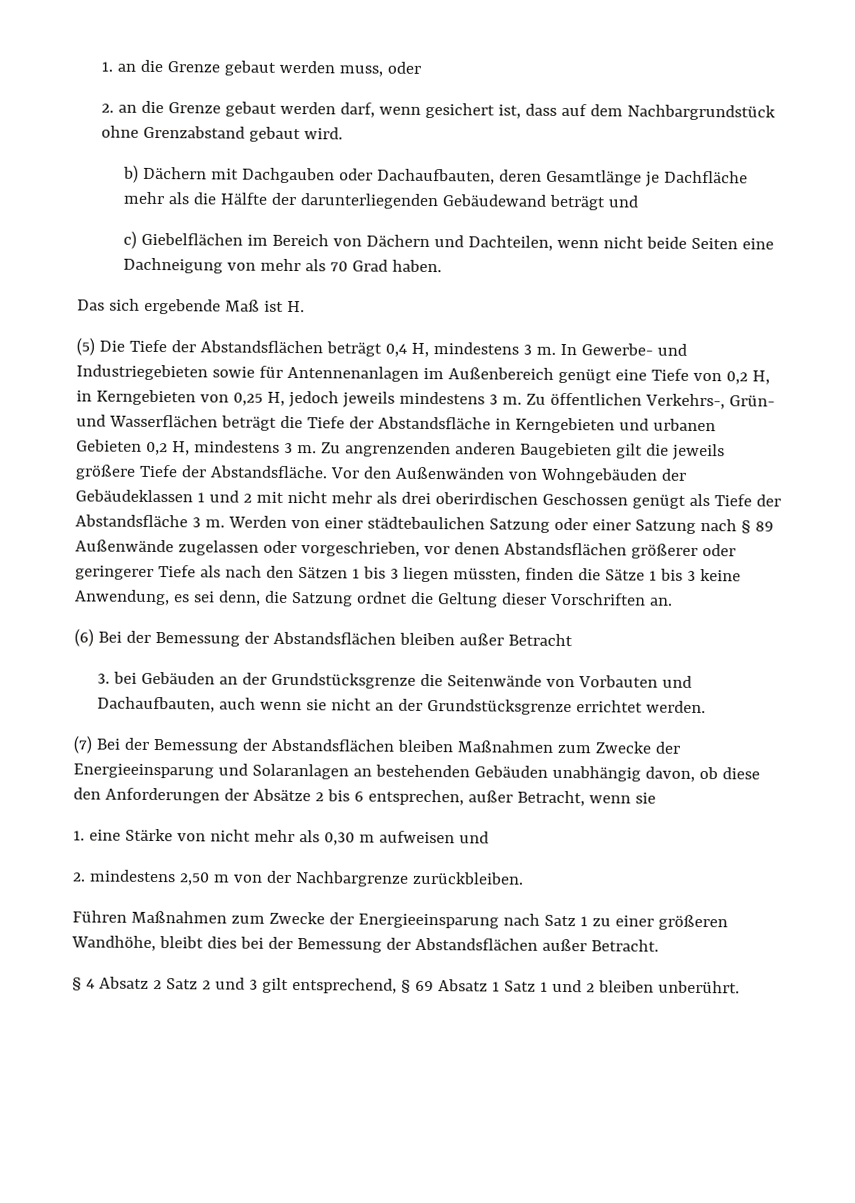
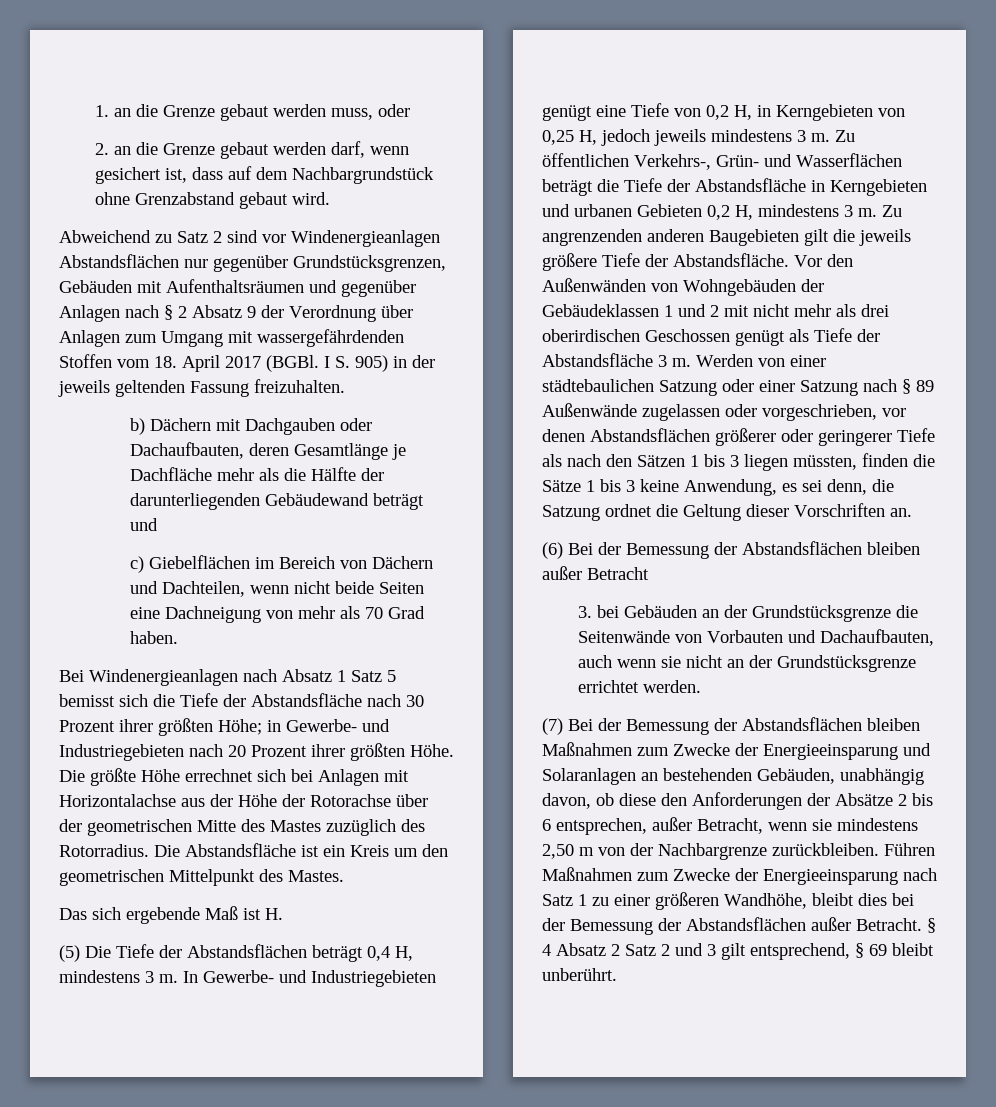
(343, 133) none -> [59,230,440,247] [59,254,446,272] [59,279,416,297] [59,305,413,322] [59,329,404,347] [59,354,435,372] [58,379,345,397] // Abweichend zu Satz 2 sind vor Windenergieanlagen Abstandsflächen nur gegenüber Grundstücksgrenzen, Gebäuden mit Aufenthaltsräumen und gegenüber Anlagen nach § 2 Absatz 9 der Verordnung über Anlagen zum Umgang mit wassergefährdenden Stoffen vom 18. April 2017 (BGBl. I S. 905) in der jeweils geltenden Fassung freizuhalten.
(442, 266) none -> [59,669,396,686] [59,693,424,707] [59,718,390,736] [59,743,454,761] [59,768,409,786] [59,794,428,807] [59,819,425,836] [59,843,448,857] [59,869,344,886] // Bei Windenergieanlagen nach Absatz 1 Satz 5 bemisst sich die Tiefe der Abstandsfläche nach 30 Prozent ihrer größten Höhe; in Gewerbe- und Industriegebieten nach 20 Prozent ihrer größten Höhe. Die größte Höhe errechnet sich bei Anlagen mit Horizontalachse aus der Höhe der Rotorachse über der geometrischen Mitte des Mastes zuzüglich des Rotorradius. Die Abstandsfläche ist ein Kreis um den geometrischen Mittelpunkt des Mastes.
[211,365,554,382] sowie für Antennenanlagen im Außenbereich -> (436, 978) none
[473,765,548,778] Gebäuden -> [757,768,835,784] Gebäuden,
[73,828,489,846] [72,872,86,882] // 1. eine Stärke von nicht mehr als 0,30 m aufweisen und // 2. -> (832, 825) none
(524, 878) // -> (879, 849) none
(659, 945) // -> (922, 924) none
[437,979,654,993] Absatz 1 Satz 1 und 2 bleiben -> [892,943,934,956] bleibt

